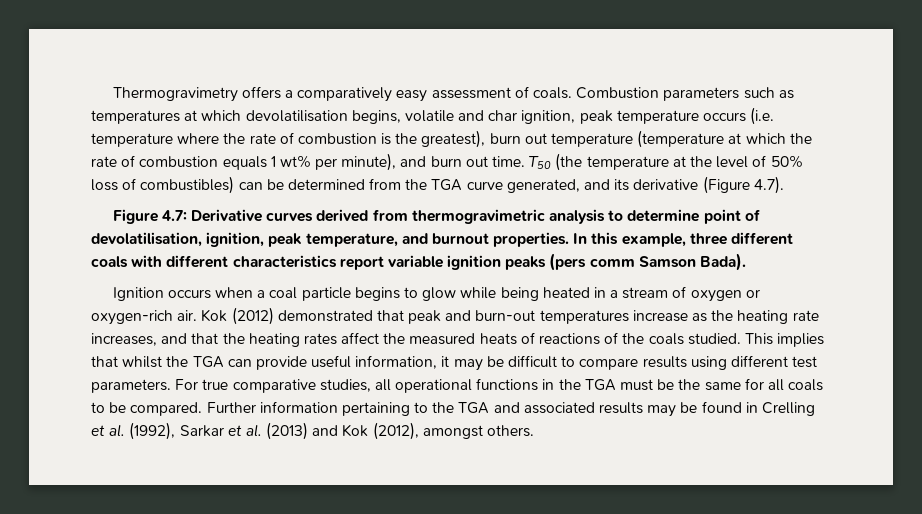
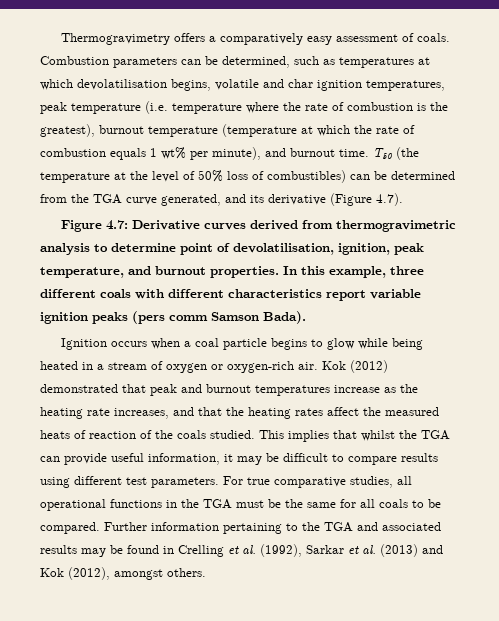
(740, 94) none -> [181,56,290,68] can be determined,
[521,110,576,124] ignition, -> [317,80,445,91] ignition temperatures,
[703,112,747,122] occurs -> (141, 108) none
[489,133,547,144] burn out -> [99,125,144,134] burnout
[430,156,488,167] burn out -> [290,148,335,157] burnout
[475,310,536,321] burn-out -> [206,384,251,393] burnout
[539,333,601,345] reactions -> [89,431,136,439] reaction

